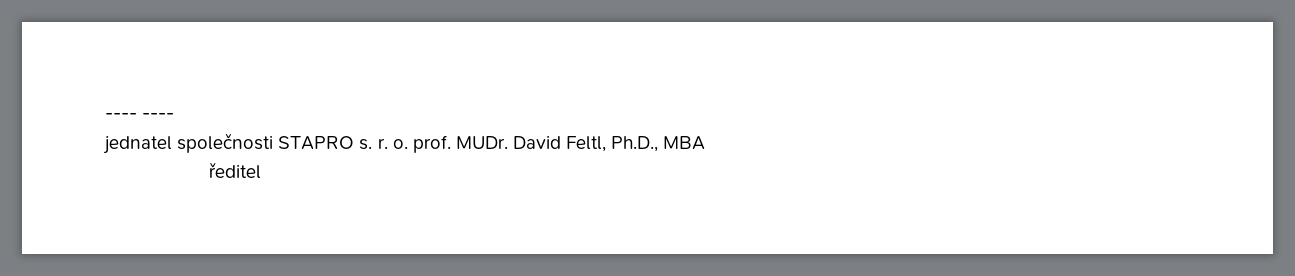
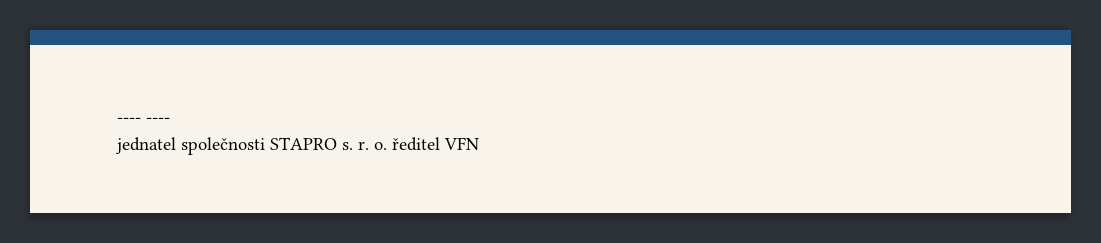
[412,135,706,153] [209,162,262,179] prof. MUDr. David Feltl, Ph.D., MBA // ředitel -> [392,137,479,151] ředitel VFN

